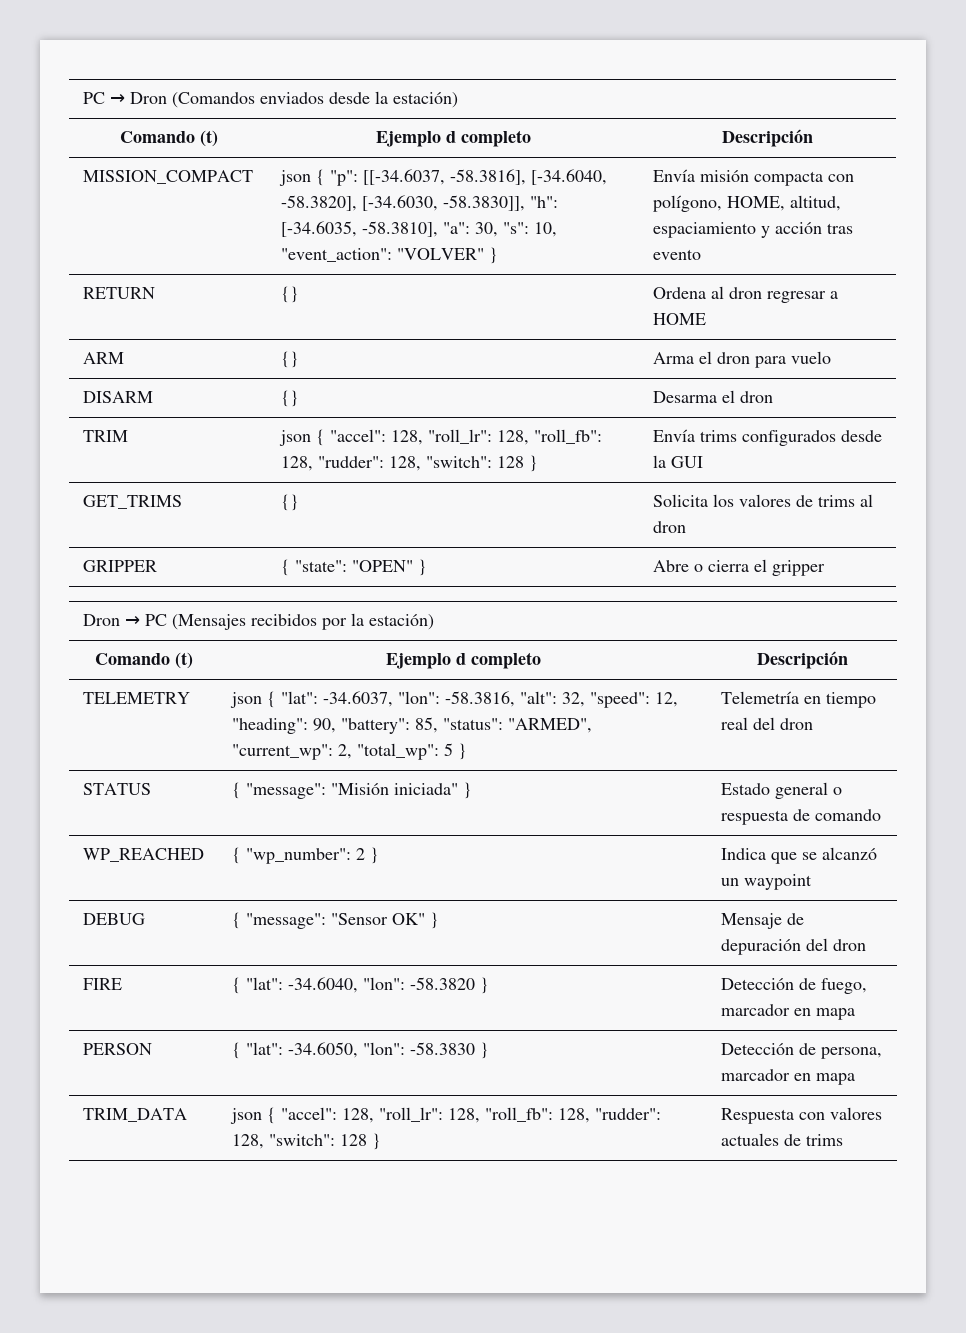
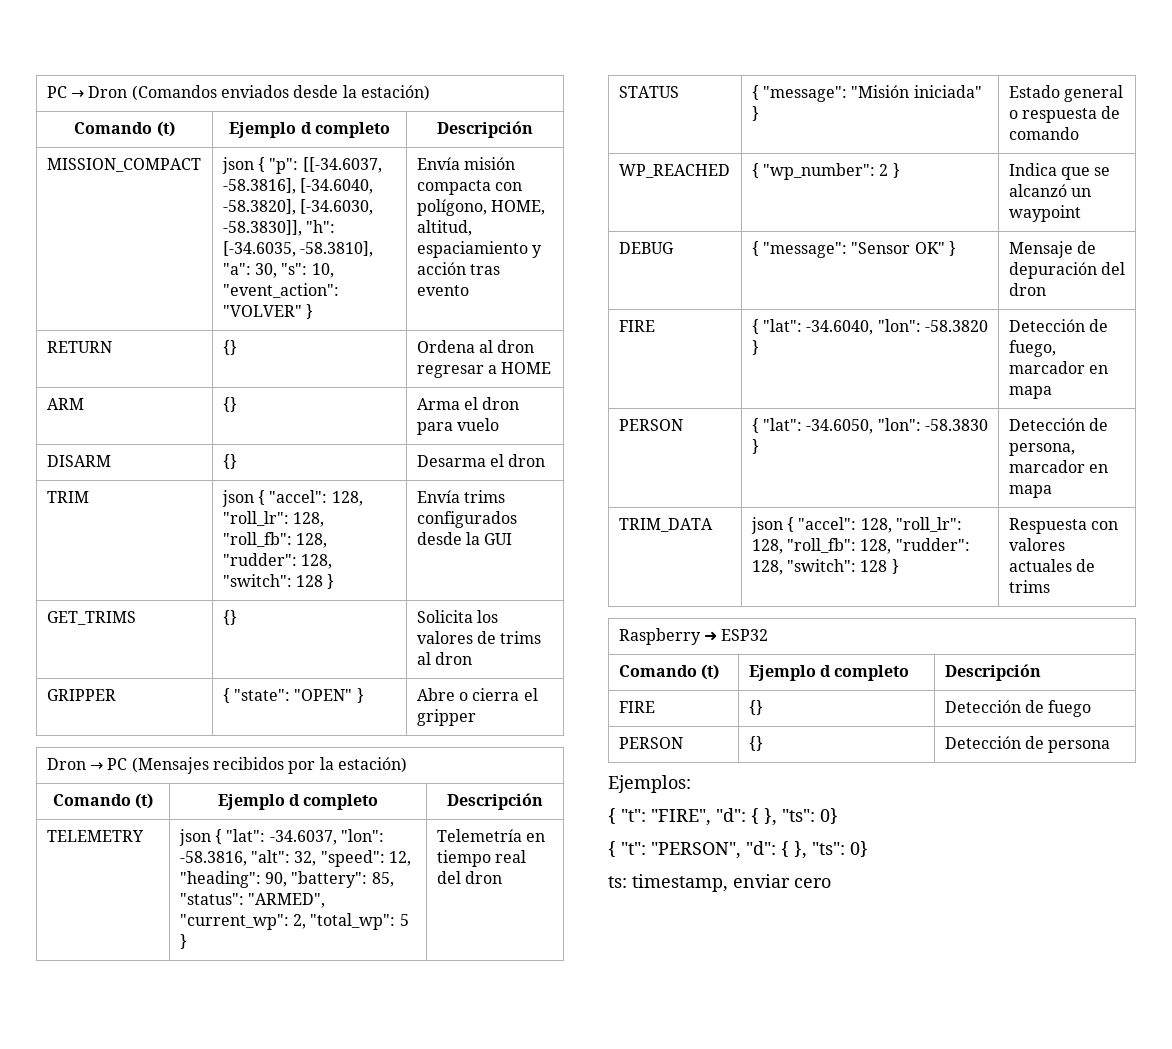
(843, 1140) none -> [618,628,769,645] [618,664,719,680] [748,665,910,681] [944,664,1041,681] [618,701,655,713] [748,700,763,715] [944,700,1092,717] [618,737,683,749] [748,736,763,751] [944,736,1111,753] [608,775,691,793] [608,808,838,826] [608,841,868,859] [608,874,831,892] // Raspberry ➜ ESP32 // Comando (t) | Ejemplo d completo | Descripción // FIRE | {} | Detección de fuego // PERSON | {} | Detección de persona // Ejemplos: // { "t": "FIRE", "d": { }, "ts": 0} // { "t": "PERSON", "d": { }, "ts": 0} // ts: timestamp, enviar cero

